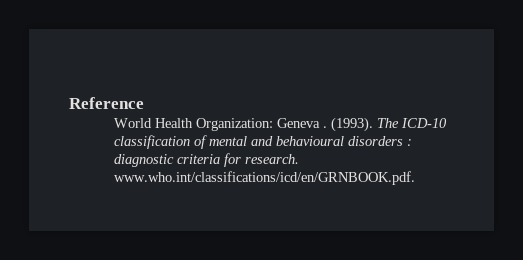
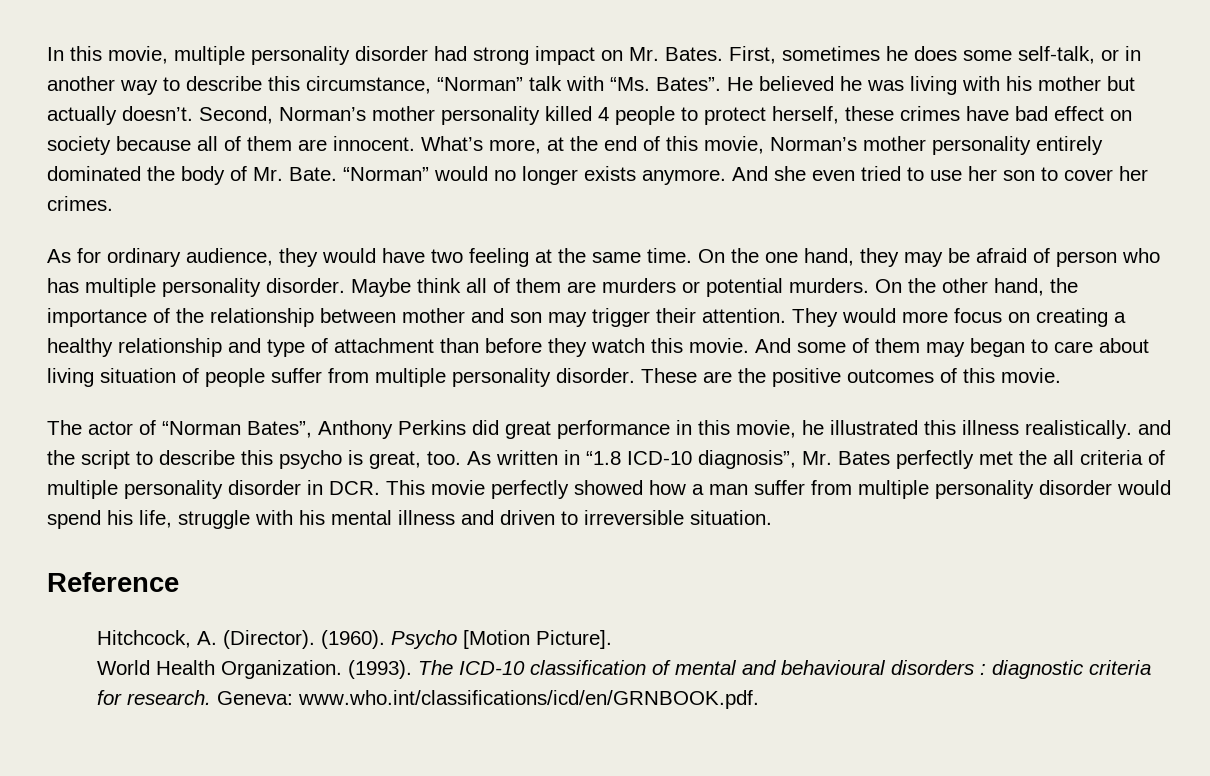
[69,97,144,109] Reference -> [47,46,1141,65] [47,76,1135,95] [47,106,1132,125] [47,136,1103,155] [47,166,1148,185] [47,196,113,211] [47,248,1160,267] [47,278,1078,297] [47,308,1126,327] [47,338,1149,357] [47,368,1061,387] [47,420,1171,439] [47,450,1165,469] [47,480,1171,499] [47,510,772,529] [47,572,179,592] [97,630,613,649] In this movie, multiple personality disorder had strong impact on Mr. Bates. First, sometimes he does some self-talk, or in another way to describe this circumstance, “Norman” talk with “Ms. Bates”. He believed he was living with his mother but actually doesn’t. Second, Norman’s mother personality killed 4 people to protect herself, these crimes have bad effect on society because all of them are innocent. What’s more, at the end of this movie, Norman’s mother personality entirely dominated the body of Mr. Bate. “Norman” would no longer exists anymore. And she even tried to use her son to cover her crimes. // As for ordinary audience, they would have two feeling at the same time. On the one hand, they may be afraid of person who has multiple personality disorder. Maybe think all of them are murders or potential murders. On the other hand, the importance of the relationship between mother and son may trigger their attention. They would more focus on creating a healthy relationship and type of attachment than before they watch this movie. And some of them may began to care about living situation of people suffer from multiple personality disorder. These are the positive outcomes of this movie. // The actor of “Norman Bates”, Anthony Perkins did great performance in this movie, he illustrated this illness realistically. and the script to describe this psycho is great, too. As written in “1.8 ICD-10 diagnosis”, Mr. Bates perfectly met the all criteria of multiple personality disorder in DCR. This movie perfectly showed how a man suffer from multiple personality disorder would spend his life, struggle with his mental illness and driven to irreversible situation. // Reference // Hitchcock, A. (Director). (1960). Psycho [Motion Picture].
[195,118,327,131] Organization: Geneva . -> [221,660,343,679] Organization.
(299, 159) none -> [217,691,294,705] Geneva:

